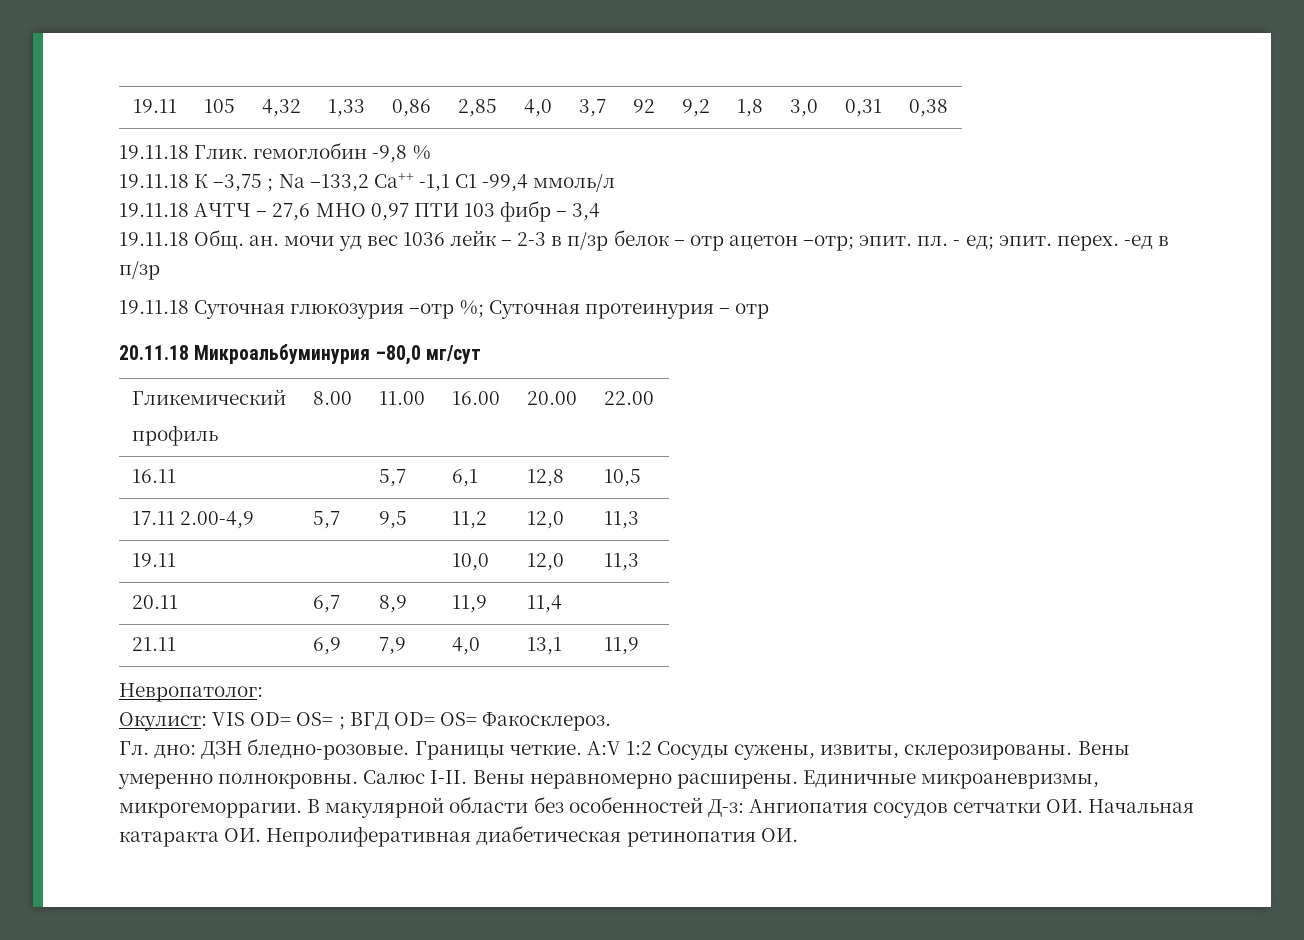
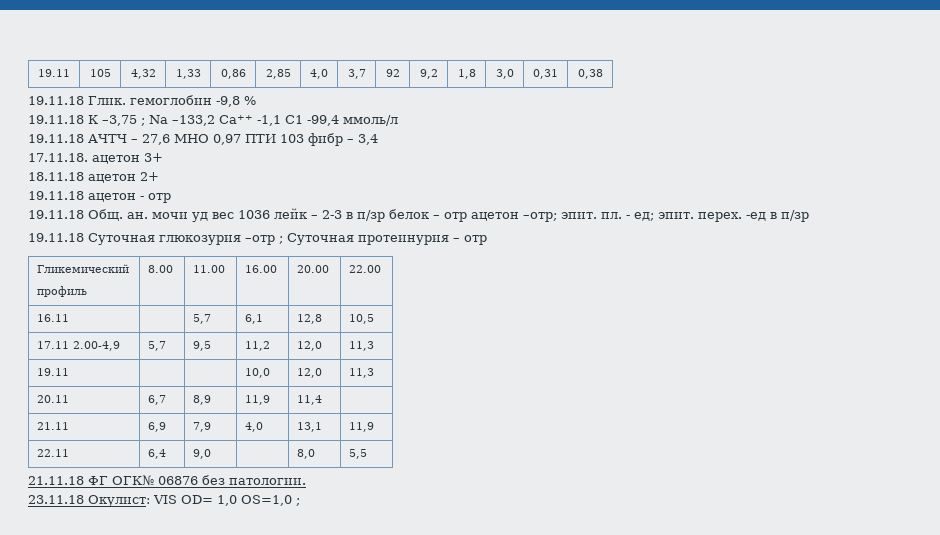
(601, 212) none -> [28,153,163,164] [28,172,159,183] [28,191,171,203] // 17.11.18. ацетон 3+ // 18.11.18 ацетон 2+ // 19.11.18 ацетон - отр
[459,300,484,318] %; -> [279,236,283,244] ;
[119,344,481,365] // 20.11.18 Микроальбуминурия –80,0 мг/сут -> (487, 240) none
[119,683,263,702] [119,712,612,731] [119,738,1130,760] [118,770,1100,789] [119,796,1195,818] [119,825,798,847] // Невропатолог: // Окулист: VIS OD= OS= ; ВГД OD= OS= Факосклероз. // Гл. дно: ДЗН бледно-розовые. Границы четкие. А:V 1:2 Сосуды сужены, извиты, склерозированы. Вены умеренно полнокровны. Салюс I-II. Вены неравномерно расширены. Единичные микроаневризмы, микрогеморрагии. В макулярной области без особенностей Д-з: Ангиопатия сосудов сетчатки ОИ. Начальная катаракта ОИ. Непролиферативная диабетическая ретинопатия ОИ. -> [37,449,70,457] [148,449,167,459] [193,449,212,459] [297,449,316,459] [349,449,368,459] [28,475,306,486] [28,495,300,507] // 22.11 | 6,4 | 9,0 | | 8,0 | 5,5 // 21.11.18 ФГ ОГК№ 06876 без патологии. // 23.11.18 Окулист: VIS OD= 1,0 OS=1,0 ;

